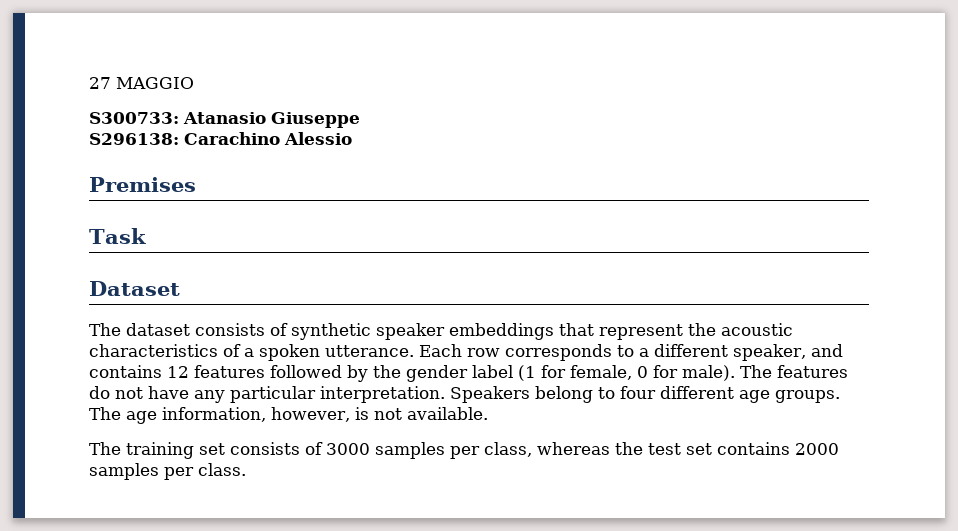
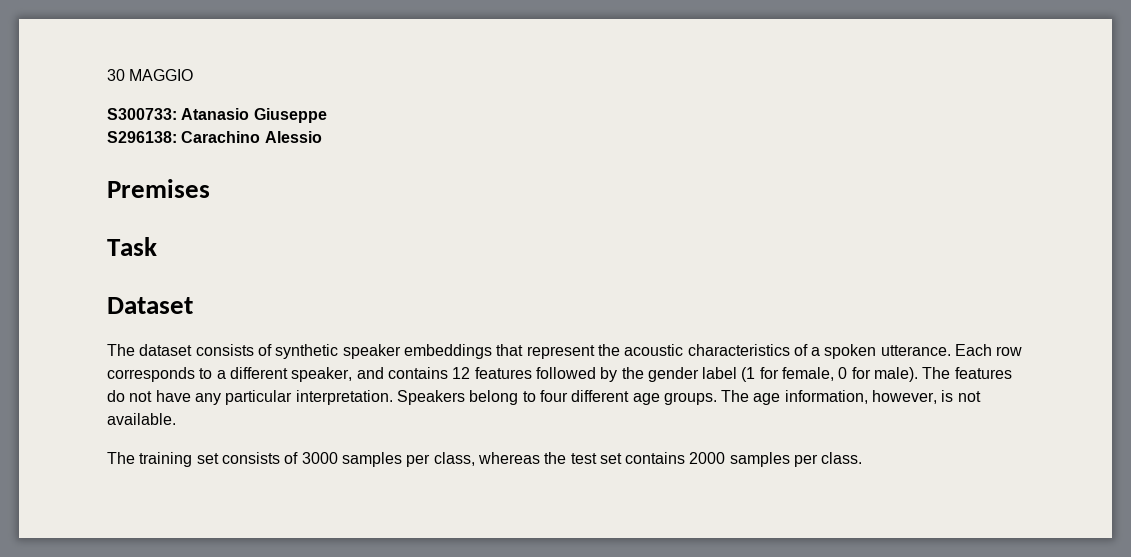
[89,77,111,89] 27 -> [107,69,125,81] 30

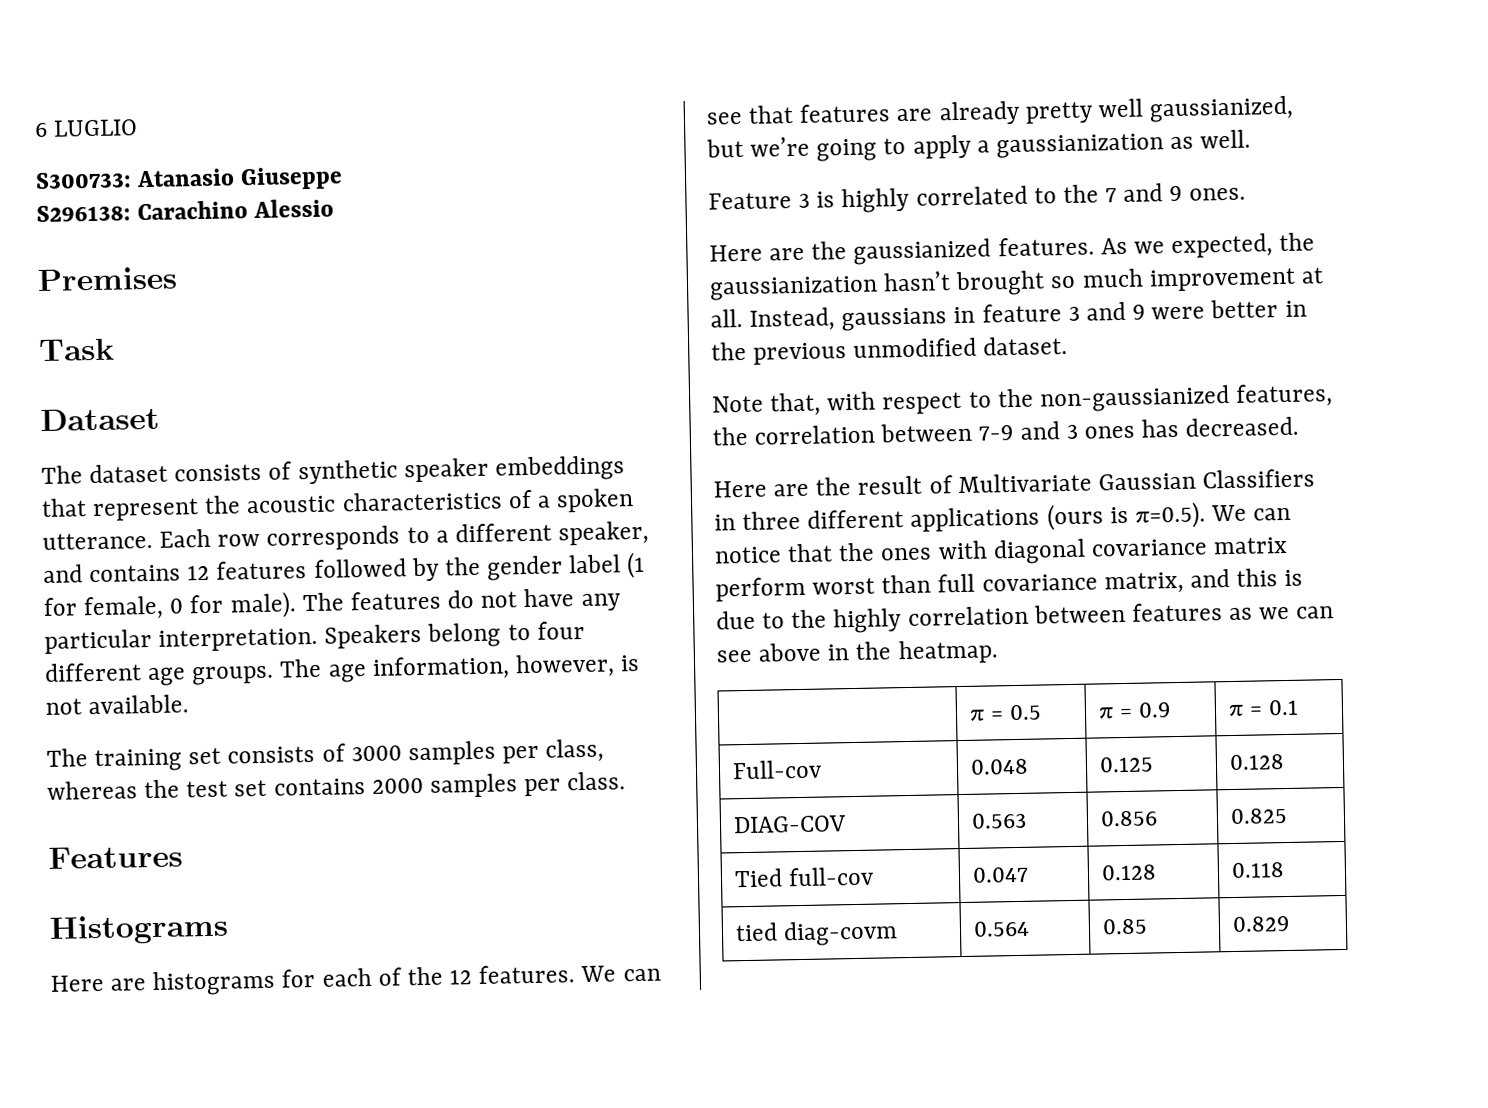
[107,69,194,81] 30 MAGGIO -> [34,119,139,138] 6 LUGLIO
(863, 458) none -> [48,845,183,869] [49,913,229,945] [50,964,661,997] [706,95,1295,126] [706,129,1252,162] [708,183,1246,214] [709,232,1316,265] [709,267,1324,301] [710,299,1307,332] [711,335,1069,365] [712,383,1334,417] [712,416,1300,446] [713,468,1316,498] [714,501,1292,532] [714,536,1289,565] [715,568,1304,602] [716,602,1335,634] [716,639,999,665] [968,704,1042,722] [1097,702,1171,720] [1227,699,1299,718] [731,759,822,780] [969,758,1029,775] [1098,756,1154,773] [1228,754,1285,771] [732,815,847,834] [970,812,1027,829] [1099,810,1158,827] [1229,808,1288,825] [733,866,874,888] [971,866,1029,883] [1100,864,1157,881] [1230,862,1285,879] [734,920,898,947] [972,920,1030,937] [1101,918,1148,935] [1231,915,1290,933] // Features // Histograms // Here are histograms for each of the 12 features. We can see that features are already pretty well gaussianized, but we’re going to apply a gaussianization as well. // Feature 3 is highly correlated to the 7 and 9 ones. // Here are the gaussianized features. As we expected, the gaussianization hasn’t brought so much improvement at all. Instead, gaussians in feature 3 and 9 were better in the previous unmodified dataset. // Note that, with respect to the non-gaussianized features, the correlation between 7-9 and 3 ones has decreased. // Here are the result of Multivariate Gaussian Classifiers in three different applications (ours is π=0.5). We can notice that the ones with diagonal covariance matrix perform worst than full covariance matrix, and this is due to the highly correlation between features as we can see above in the heatmap. // | π = 0.5 | π = 0.9 | π = 0.1 // Full-cov | 0.048 | 0.125 | 0.128 // DIAG-COV | 0.563 | 0.856 | 0.825 // Tied full-cov | 0.047 | 0.128 | 0.118 // tied diag-covm | 0.564 | 0.85 | 0.829

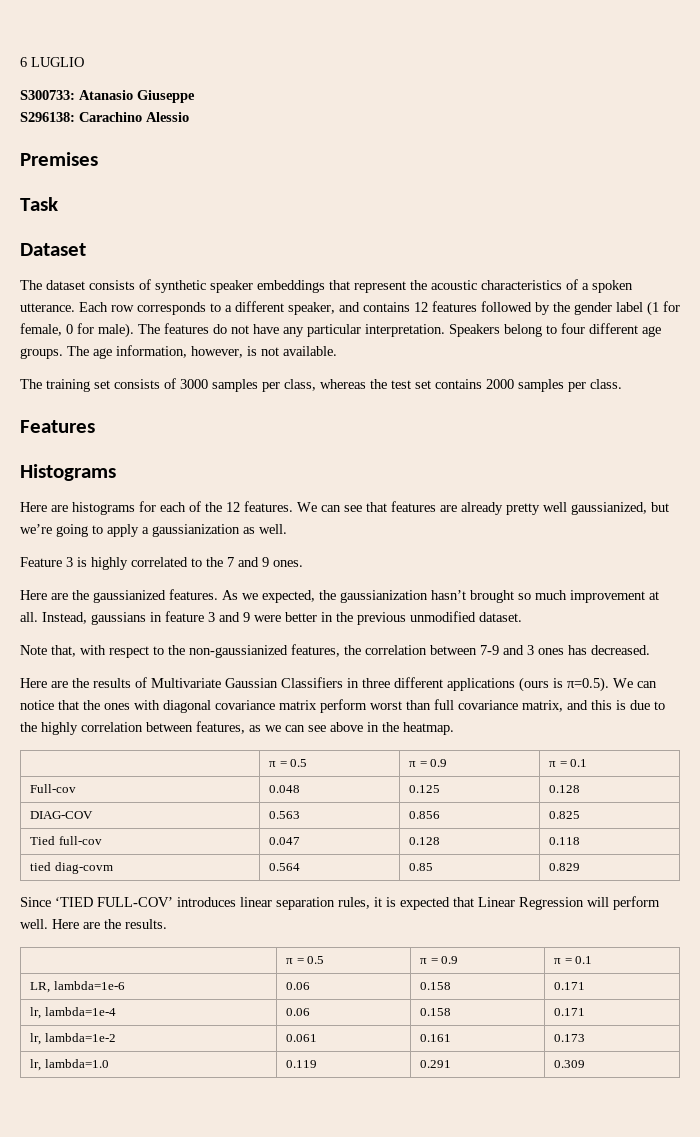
[857,475,923,495] result -> [93,678,131,688] results
[1130,602,1223,622] features -> [196,721,245,734] features,
(1290, 924) none -> [20,896,660,910] [20,919,167,929] [286,956,325,964] [420,956,459,964] [554,956,593,964] [30,981,125,993] [286,982,311,990] [420,982,452,990] [554,982,586,990] [30,1007,116,1019] [286,1008,311,1016] [420,1008,452,1016] [554,1008,586,1016] [30,1033,116,1045] [286,1034,318,1042] [420,1034,452,1042] [554,1034,586,1042] [30,1059,109,1071] [286,1060,318,1068] [420,1060,452,1068] [554,1060,586,1068] // Since ‘TIED FULL-COV’ introduces linear separation rules, it is expected that Linear Regression will perform well. Here are the results. // | π = 0.5 | π = 0.9 | π = 0.1 // LR, lambda=1e-6 | 0.06 | 0.158 | 0.171 // lr, lambda=1e-4 | 0.06 | 0.158 | 0.171 // lr, lambda=1e-2 | 0.061 | 0.161 | 0.173 // lr, lambda=1.0 | 0.119 | 0.291 | 0.309

